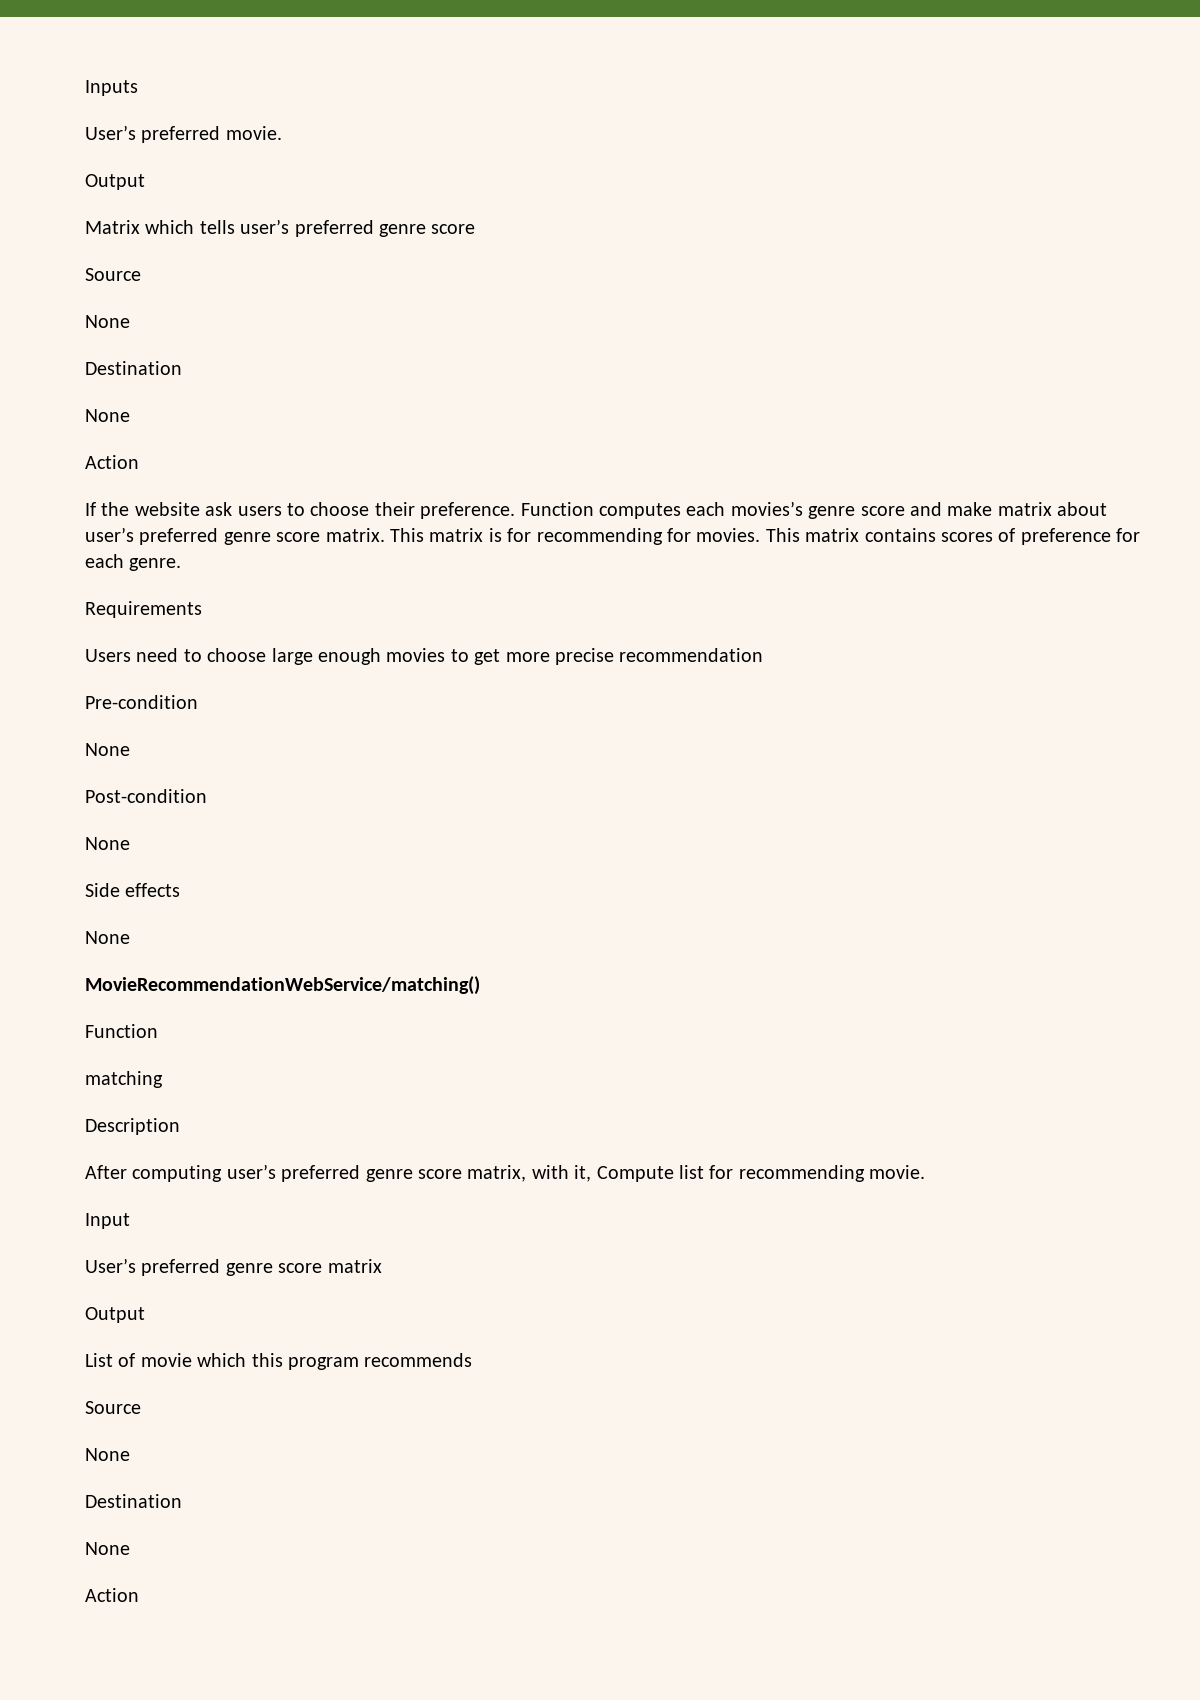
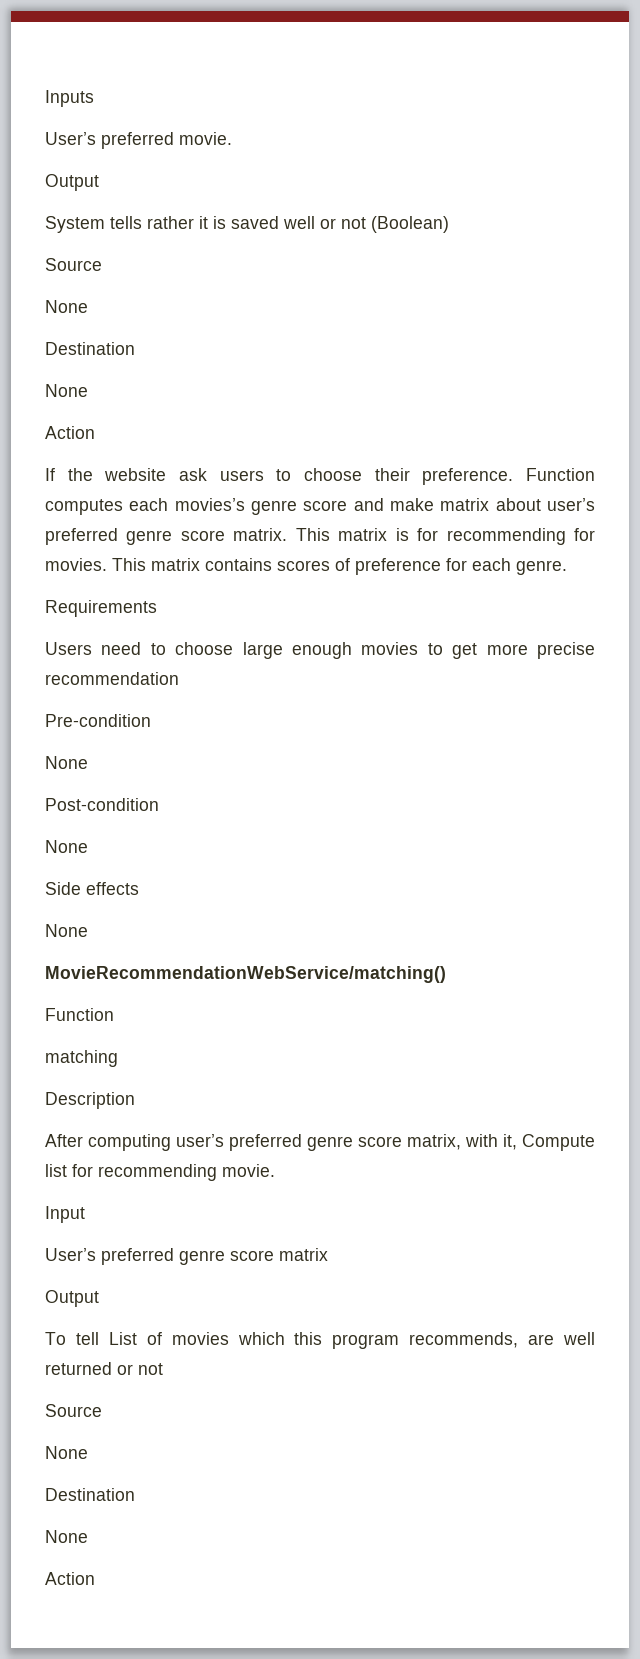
[85,219,476,237] Matrix which tells user’s preferred genre score -> [45,216,449,233] System tells rather it is saved well or not (Boolean)
(145, 1315) none -> [45,1332,99,1345] To tell
[140,1353,192,1367] movie -> [171,1332,229,1345] movies
[364,1353,473,1367] recommends -> [409,1332,595,1348] [45,1362,163,1375] recommends, are well returned or not

